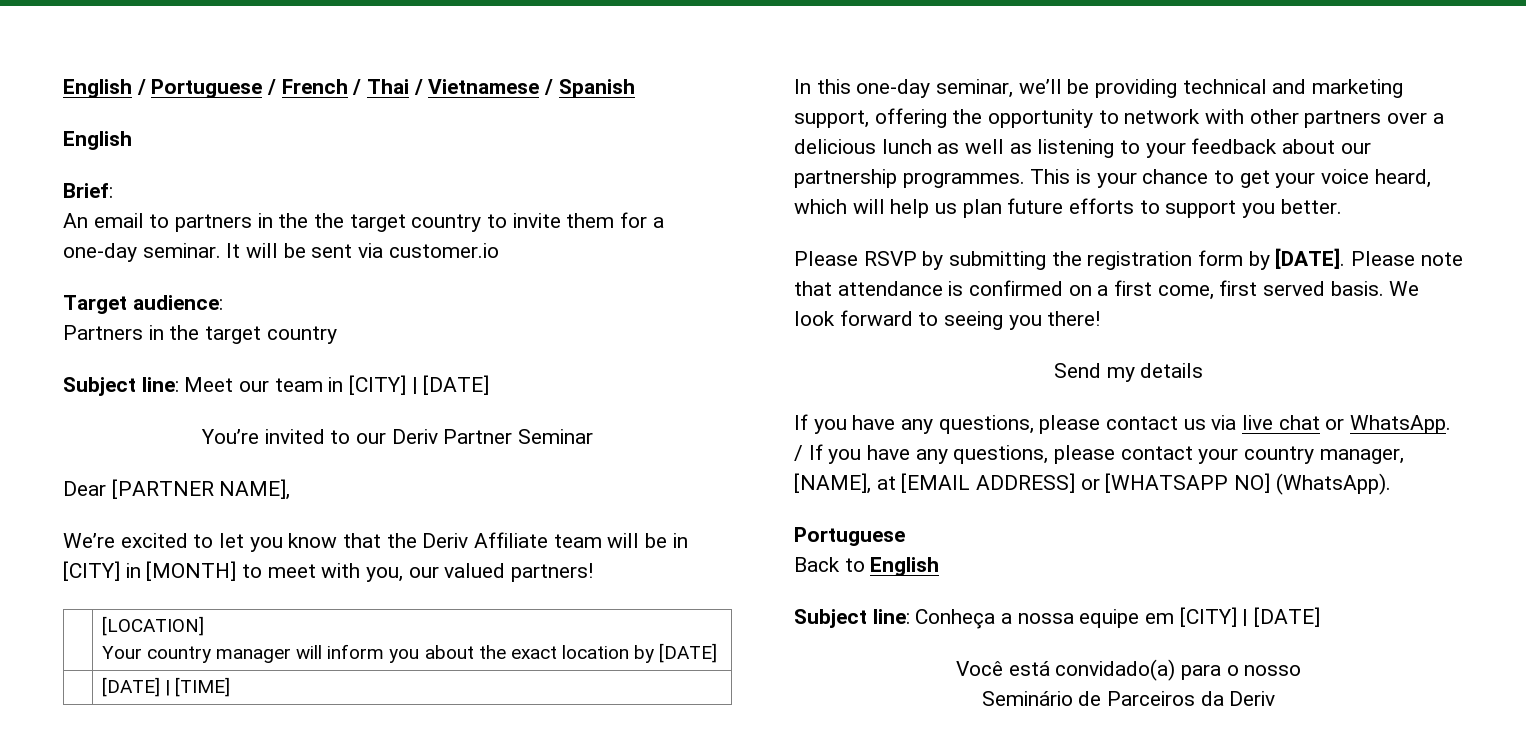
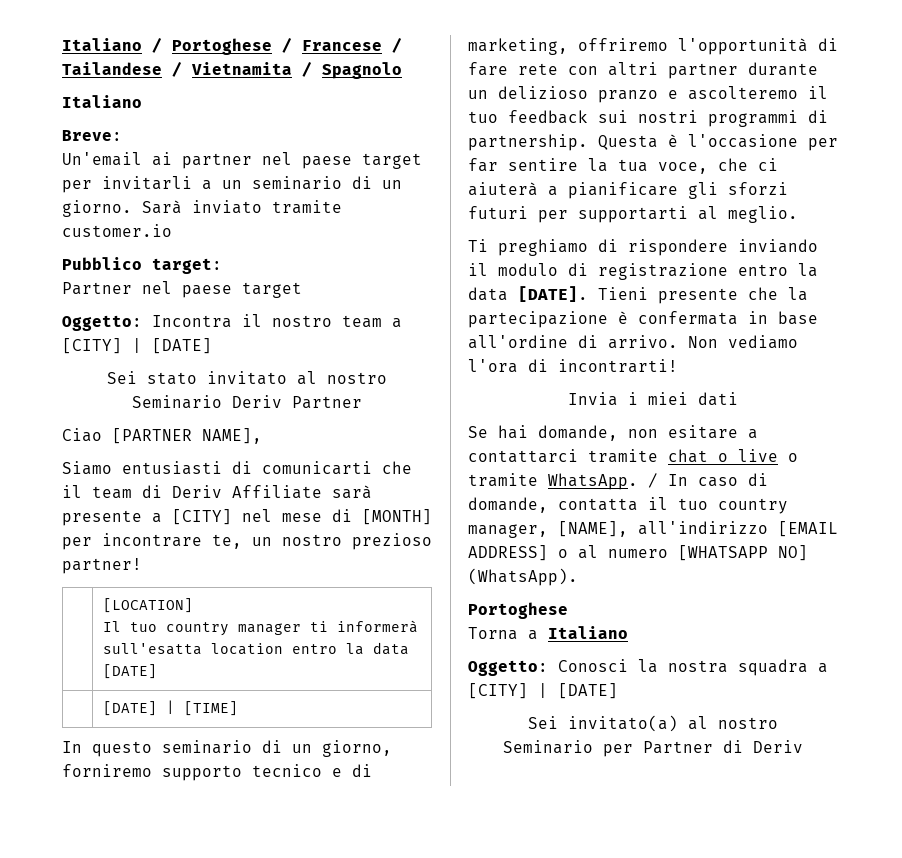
[63,79,635,98] [63,131,132,150] [63,183,113,198] [63,212,664,232] [63,243,499,262] [63,295,223,314] [63,325,337,344] [63,375,490,396] [200,429,386,444] English / Portuguese / French / Thai / Vietnamese / Spanish // English // Brief: // An email to partners in the the target country to invite them for a one-day seminar. It will be sent via customer.io // Target audience: // Partners in the target country // Subject line: Meet our team in [CITY] | [DATE] // You’re invited to our -> [62,38,402,55] [62,62,402,79] [62,95,142,108] [62,130,122,141] [62,152,422,169] [62,176,402,193] [62,200,342,217] [62,224,172,237] [62,257,222,274] [62,281,302,298] [62,314,402,331] [62,338,212,354] [107,371,387,385] [132,395,222,409] Italiano / Portoghese / Francese / Tailandese / Vietnamita / Spagnolo // Italiano // Breve: // Un'email ai partner nel paese target per invitarli a un seminario di un giorno. Sarà inviato tramite customer.io // Pubblico target: // Partner nel paese target // Oggetto: Incontra il nostro team a [CITY] | [DATE] // Sei stato invitato al nostro Seminario
[518,429,594,444] [63,481,106,496] Seminar // Dear -> [62,428,102,442] // Ciao
[63,532,688,552] [63,561,594,582] [101,616,204,636] [101,644,655,663] We’re excited to let you know that the Deriv Affiliate team will be in [CITY] in [MONTH] to meet with you, our valued partners! // | [LOCATION] // Your country manager will inform you about the exact location by -> [62,461,412,475] [62,485,372,499] [62,509,432,526] [62,533,432,550] [62,558,142,574] [103,598,194,613] [103,620,419,636] [103,642,410,655] Siamo entusiasti di comunicarti che il team di Deriv Affiliate sarà presente a [CITY] nel mese di [MONTH] per incontrare te, un nostro prezioso partner! // | [LOCATION] // Il tuo country manager ti informerà sull'esatta location entro la data
[816,79,1404,98] [794,108,1444,128] [794,138,1371,158] [794,169,1431,188] [794,198,1342,218] [794,248,1463,270] [794,280,1420,300] [794,310,1101,330] [1053,363,1204,382] [794,414,1452,434] [794,444,1239,464] this one-day seminar, we’ll be providing technical and marketing support, offering the opportunity to network with other partners over a delicious lunch as well as listening to your feedback about our partnership programmes. This is your chance to get your voice heard, which will help us plan future efforts to support you better. // Please RSVP by submitting the registration form by [DATE]. Please note that attendance is confirmed on a first come, first served basis. We look forward to seeing you there! // Send my details // If you have any questions, please contact us via live chat or WhatsApp. / If you have any questions, please contact your -> [92,740,392,757] [62,764,372,781] [468,38,838,55] [468,62,818,79] [468,86,828,103] [468,110,828,127] [468,134,838,151] [468,158,778,174] [468,182,788,199] [468,206,798,223] [468,239,818,256] [468,263,818,280] [468,286,808,304] [468,311,818,328] [468,335,798,349] [468,359,678,373] [568,392,738,406] [468,425,758,441] [468,449,798,463] [468,473,768,490] [468,497,708,513] questo seminario di un giorno, forniremo supporto tecnico e di marketing, offriremo l'opportunità di fare rete con altri partner durante un delizioso pranzo e ascolteremo il tuo feedback sui nostri programmi di partnership. Questa è l'occasione per far sentire la tua voce, che ci aiuterà a pianificare gli sforzi futuri per supportarti al meglio. // Ti preghiamo di rispondere inviando il modulo di registrazione entro la data [DATE]. Tieni presente che la partecipazione è confermata in base all'ordine di arrivo. Non vediamo l'ora di incontrarti! // Invia i miei dati // Se hai domande, non esitare a contattarci tramite chat o live o tramite WhatsApp. / In caso di domande, contatta il tuo
[876,476,896,490] at -> [638,521,768,535] all'indirizzo
[1080,478,1100,490] or -> [558,545,668,559] o al numero
[794,527,905,546] [794,557,940,576] [794,607,1321,629] [955,659,1302,681] [981,691,1224,706] Portuguese // Back to English // Subject line: Conheça a nossa equipe em [CITY] | [DATE] // Você está convidado(a) para o nosso // Seminário de Parceiros da -> [468,602,568,619] [468,626,628,640] [468,659,828,676] [468,683,618,699] [528,715,778,732] [503,740,743,757] Portoghese // Torna a Italiano // Oggetto: Conosci la nostra squadra a [CITY] | [DATE] // Sei invitato(a) al nostro // Seminario per Partner di

